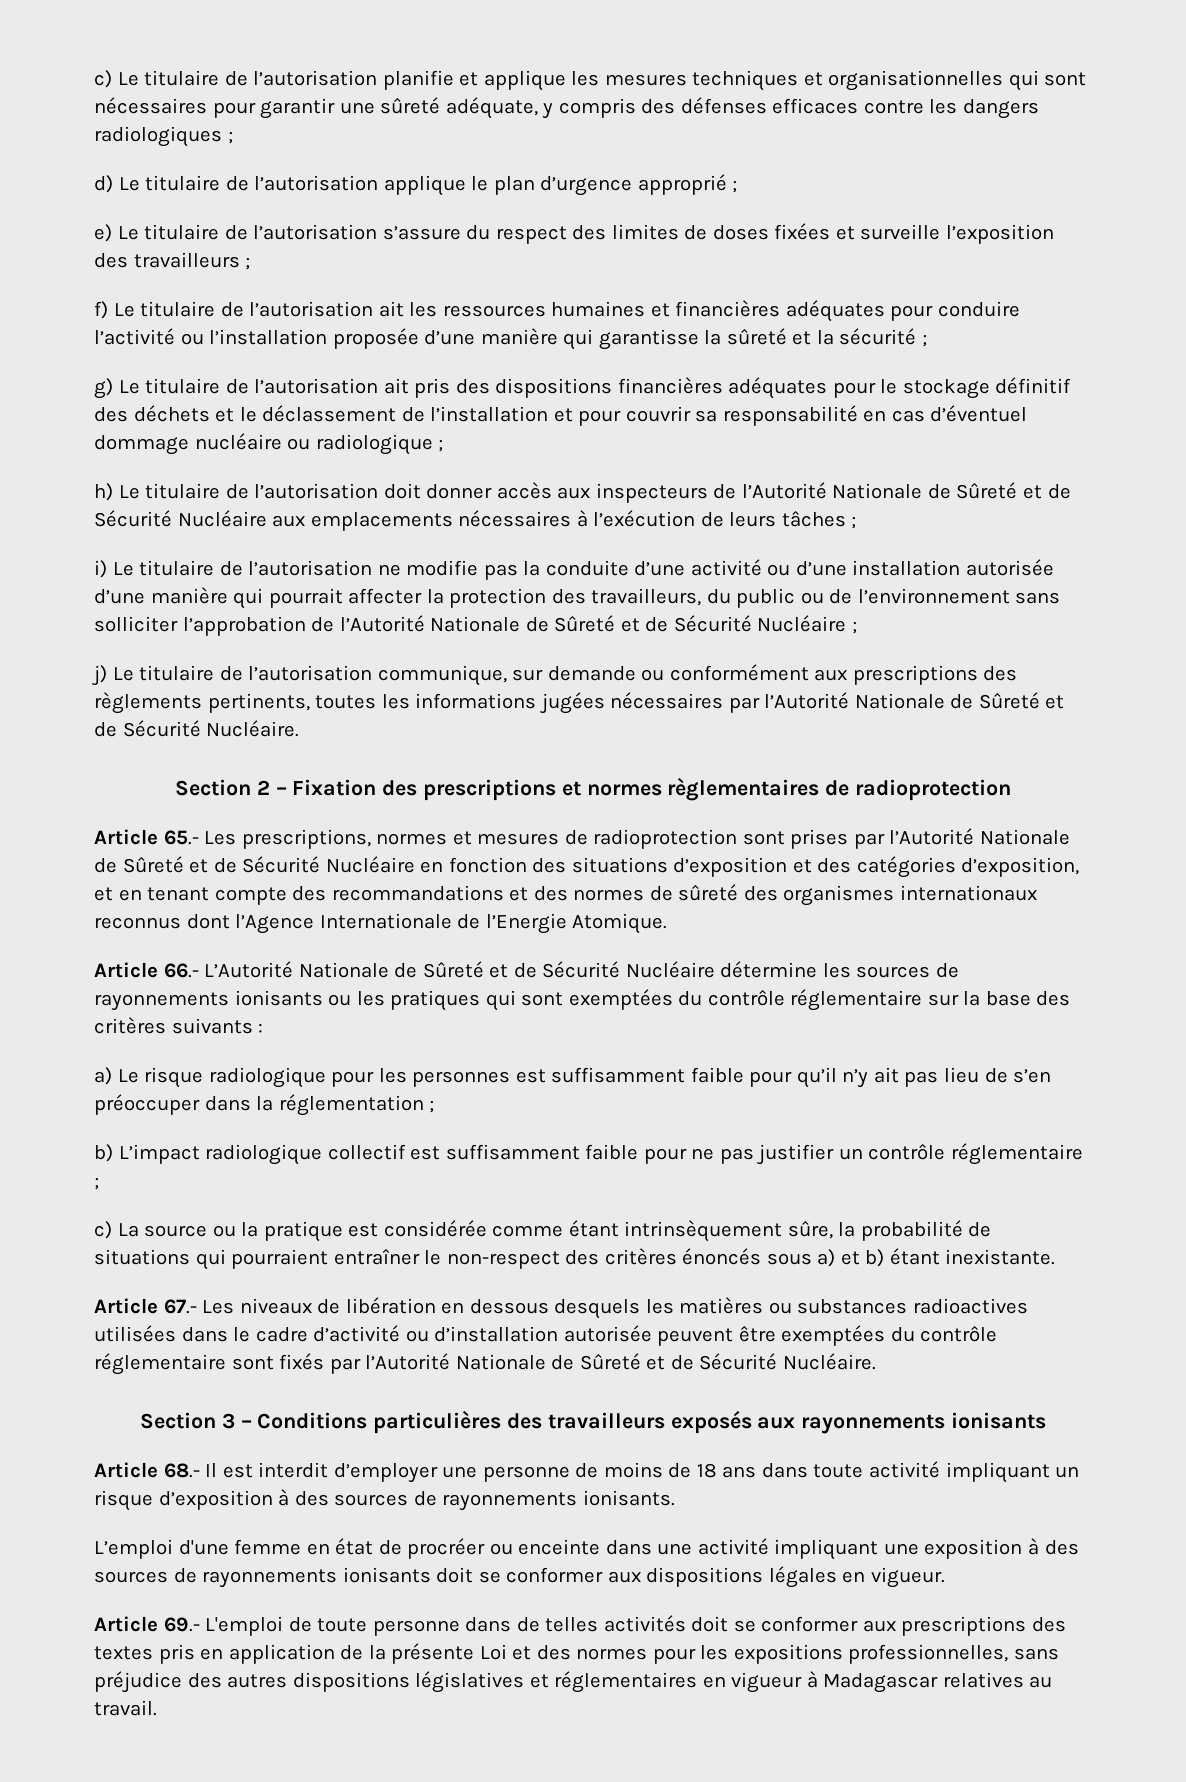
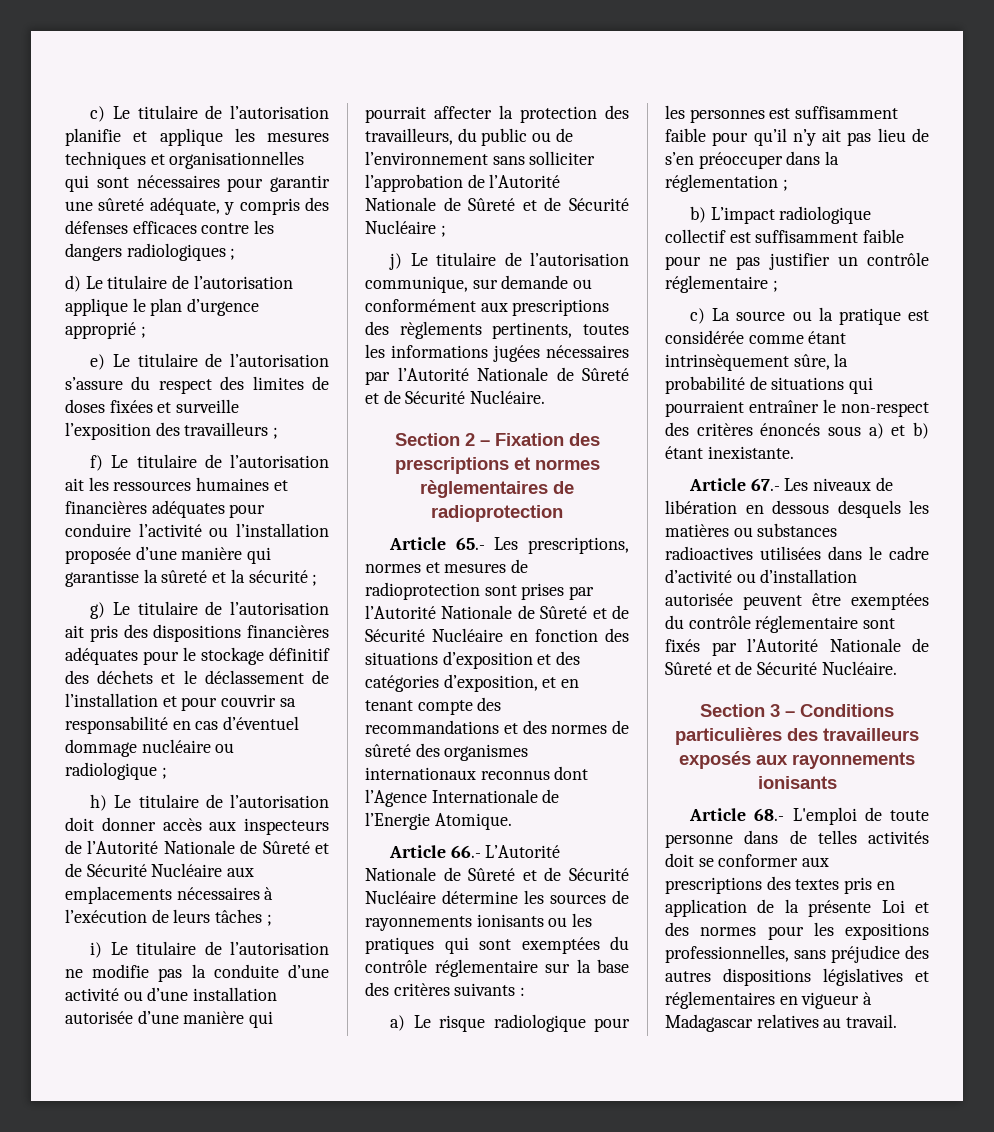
[205,1461,1080,1483] [94,1489,675,1511] [94,1538,1079,1560] [94,1566,945,1588] [94,1616,200,1632] Il est interdit d’employer une personne de moins de 18 ans dans toute activité impliquant un risque d’exposition à des sources de rayonnements ionisants. // L’emploi d'une femme en état de procréer ou enceinte dans une activité impliquant une exposition à des sources de rayonnements ionisants doit se conformer aux dispositions légales en vigueur. // Article 69.- -> (785, 814) none

